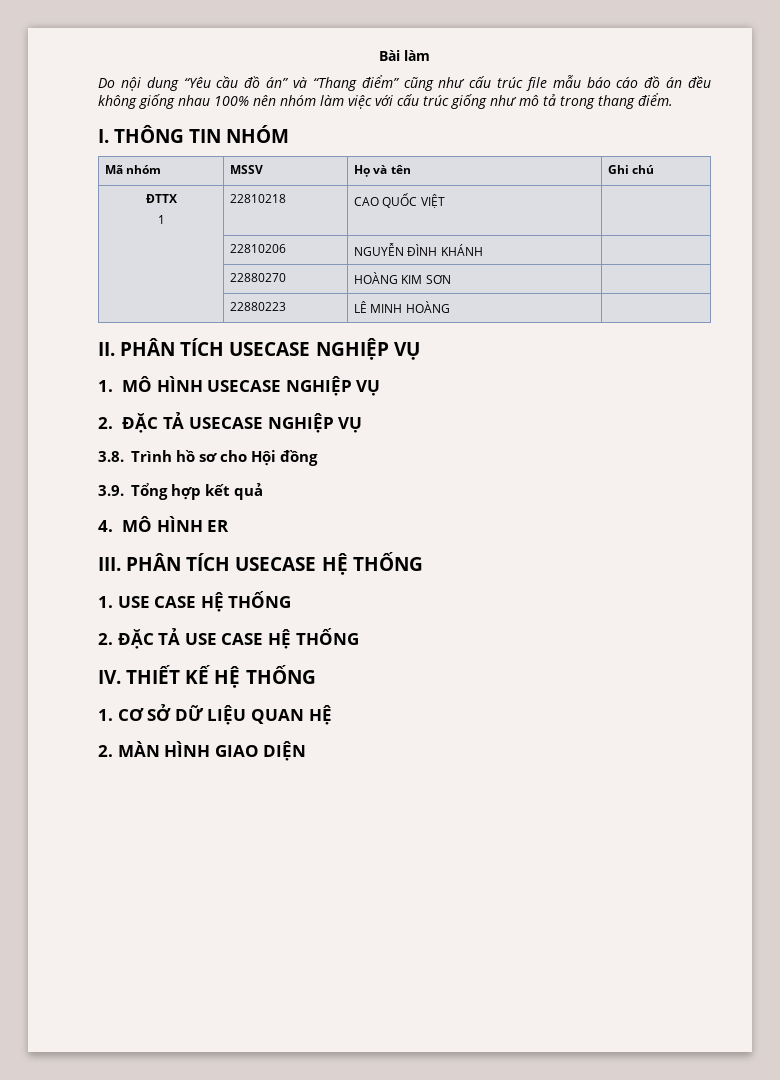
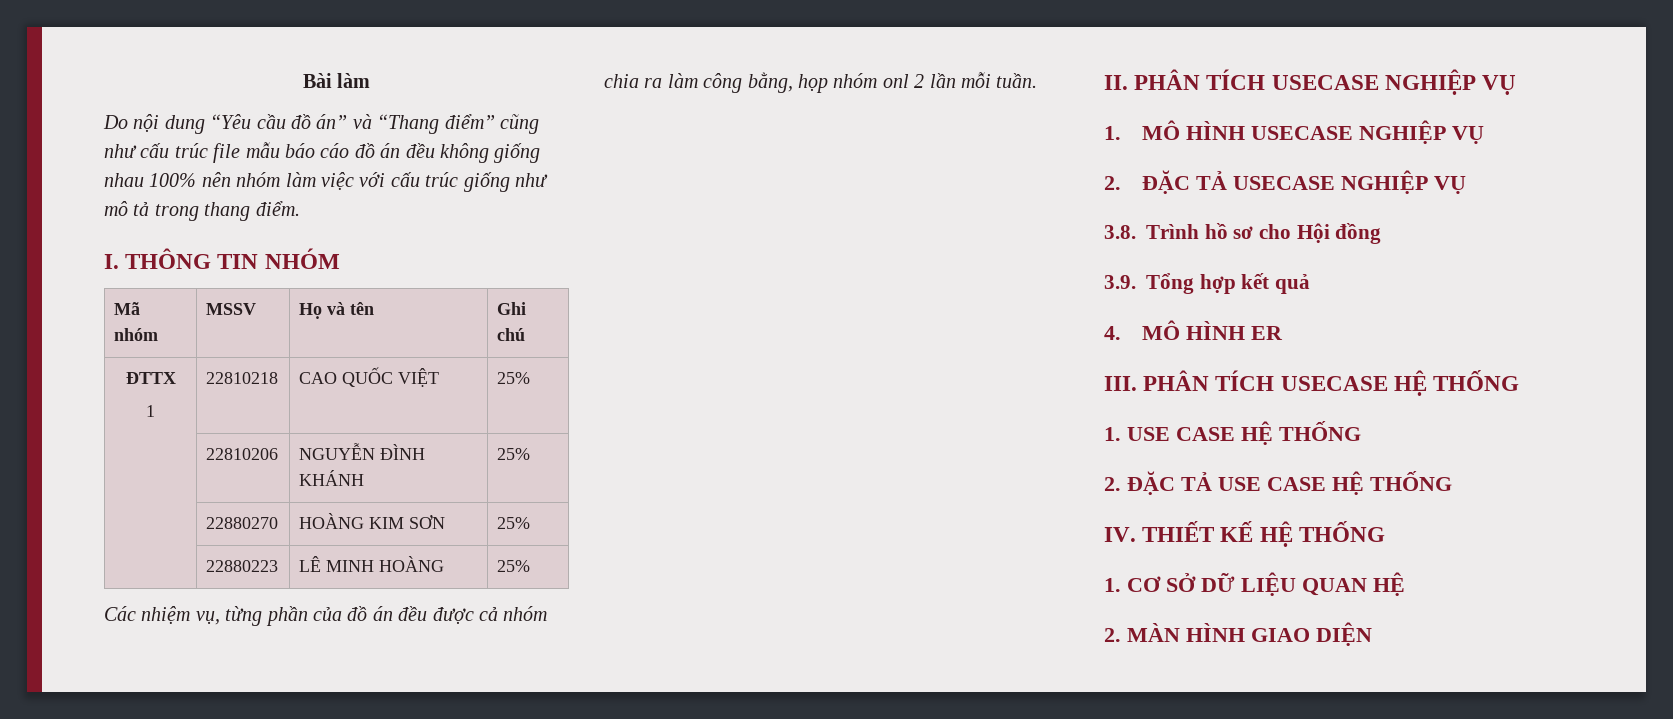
(445, 201) none -> [497,372,531,384] 25%
(483, 250) none -> [497,448,531,460] 25%
(451, 279) none -> [497,517,531,529] 25%
(450, 307) none -> [497,560,531,572] [104,606,548,626] [604,72,1038,93] 25% // Các nhiệm vụ, từng phần của đồ án đều được cả nhóm chia ra làm công bằng, họp nhóm onl 2 lần mỗi tuần.

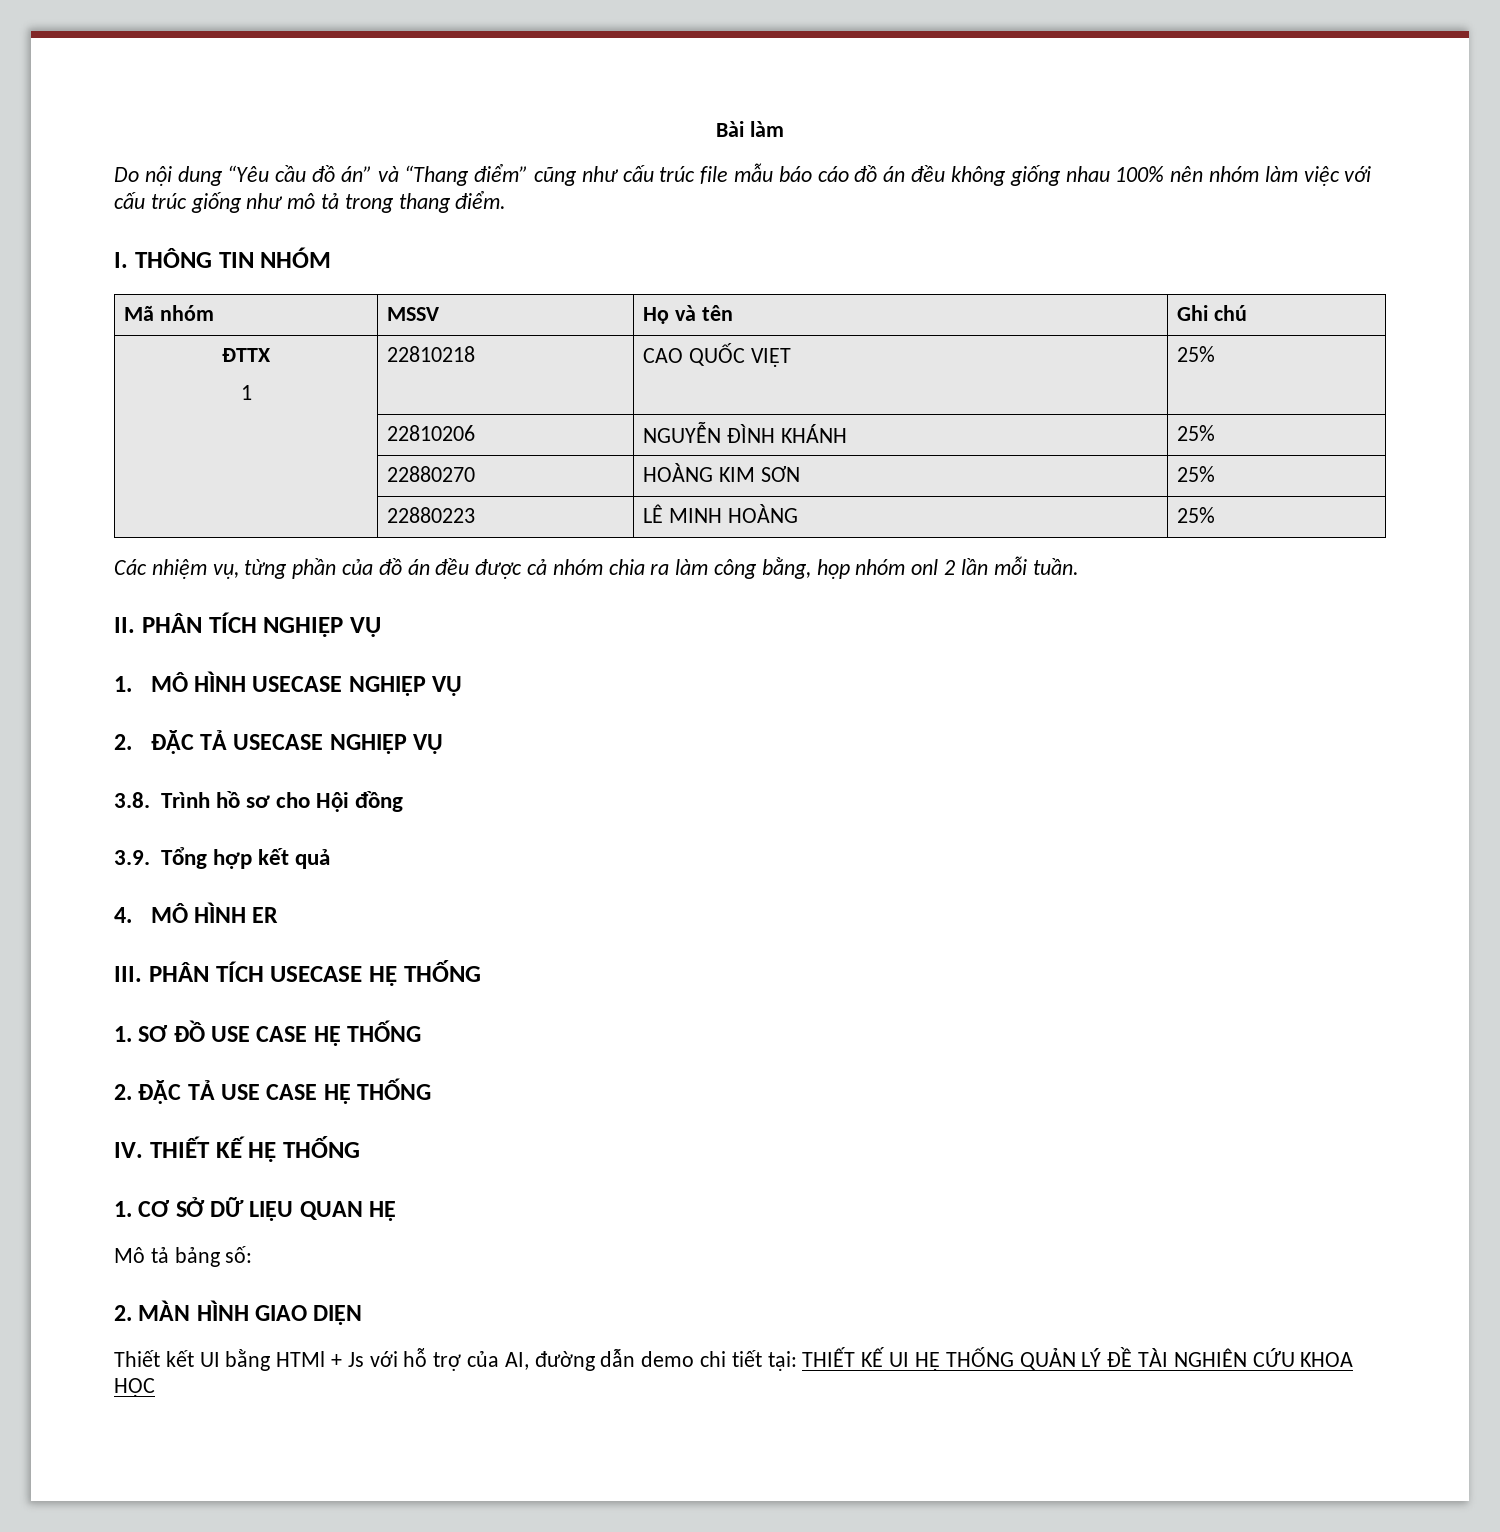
[1271,75,1379,90] USECASE -> (257, 622) none
(1121, 434) none -> [138,1020,205,1042] SƠ ĐỒ
(1405, 584) none -> [114,1246,253,1267] // Mô tả bảng số:
(1372, 634) none -> [114,1347,1354,1371] [114,1378,155,1397] // Thiết kết UI bằng HTMl + Js với hỗ trợ của AI, đường dẫn demo chi tiết tại: THIẾT KẾ UI HỆ THỐNG QUẢN LÝ ĐỀ TÀI NGHIÊN CỨU KHOA HỌC

